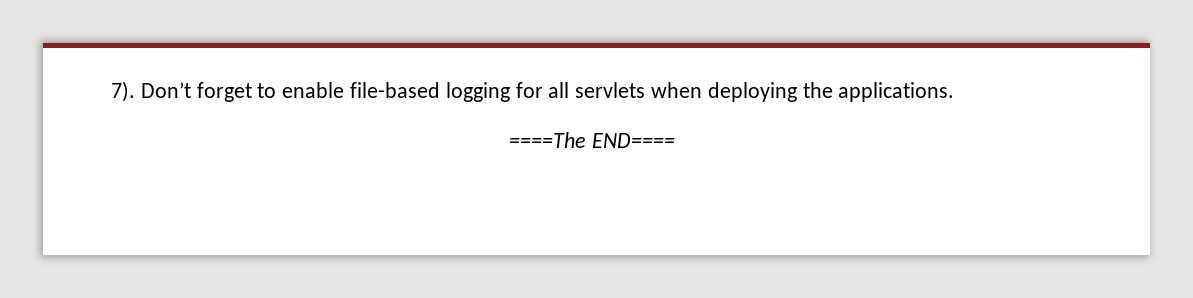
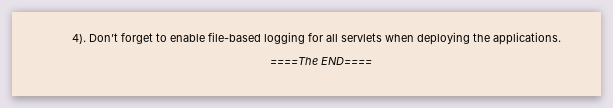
[111,81,135,102] 7). -> [72,34,86,44] 4).

